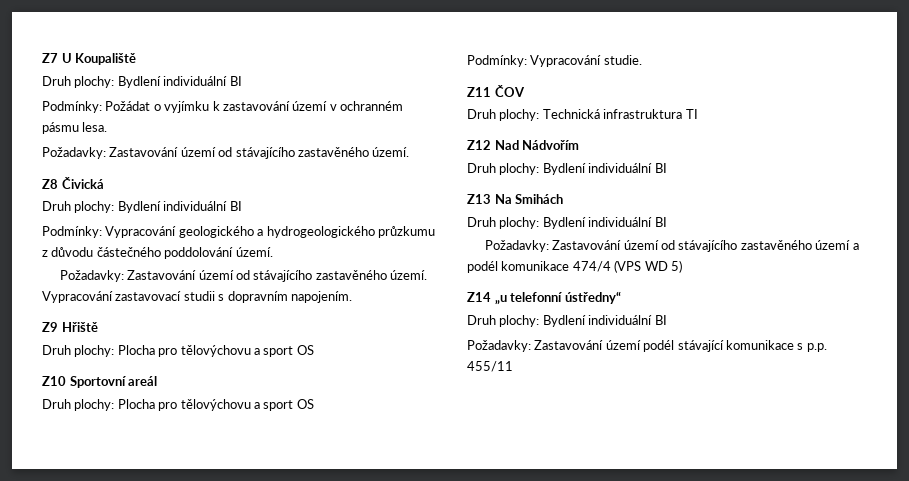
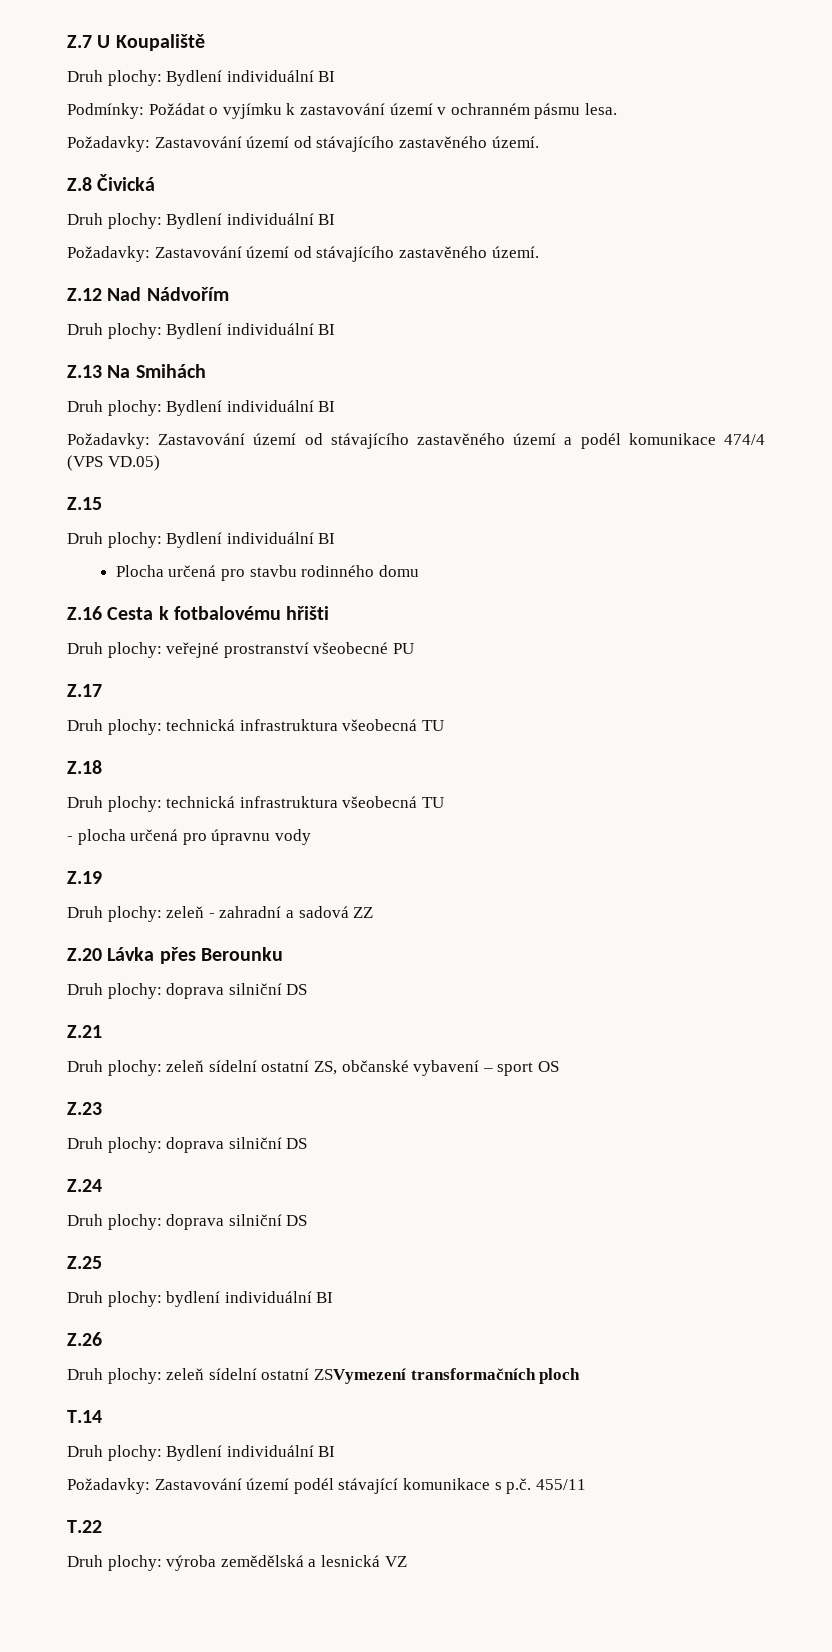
[42,53,58,63] Z7 -> [67,35,92,48] Z.7
[42,179,58,189] Z8 -> [67,177,92,191] Z.8
[42,226,435,238] [42,247,273,259] [59,270,428,282] [42,291,352,303] [42,322,98,332] [42,345,314,357] [42,376,158,388] [42,399,314,411] [467,55,642,67] [467,85,525,97] [467,109,698,121] [467,140,491,150] // Podmínky: Vypracování geologického a hydrogeologického průzkumu z důvodu částečného poddolování území. // Požadavky: Zastavování území od stávajícího zastavěného území. Vypracování zastavovací studii s dopravním napojením. // Z9 Hřiště // Druh plochy: Plocha pro tělovýchovu a sport OS // Z10 Sportovní areál // Druh plochy: Plocha pro tělovýchovu a sport OS // Podmínky: Vypracování studie. // Z11 ČOV // Druh plochy: Technická infrastruktura TI // Z12 -> [67,246,539,262] [67,288,102,301] // Požadavky: Zastavování území od stávajícího zastavěného území. // Z.12
[467,194,491,204] Z13 -> [67,365,102,378] Z.13
[644,260,682,273] [467,291,621,305] WD 5) // Z14 „u telefonní ústředny“ -> [107,455,160,471] [67,497,102,510] [67,532,336,548] [115,565,419,581] [67,606,330,620] [67,642,414,658] [67,684,102,697] [67,719,444,735] [67,760,102,774] [67,796,444,812] [67,829,311,845] [67,871,102,884] [67,906,374,922] [67,947,283,964] [67,983,308,999] [67,1025,102,1038] [67,1060,559,1076] [67,1102,102,1115] [67,1137,308,1153] [67,1179,102,1192] [67,1214,308,1230] [67,1256,102,1269] [67,1291,334,1307] [67,1332,102,1346] [67,1368,581,1384] [67,1410,102,1423] VD.05) // Z.15 // Druh plochy: Bydlení individuální BI // Plocha určená pro stavbu rodinného domu // Z.16 Cesta k fotbalovému hřišti // Druh plochy: veřejné prostranství všeobecné PU // Z.17 // Druh plochy: technická infrastruktura všeobecná TU // Z.18 // Druh plochy: technická infrastruktura všeobecná TU // - plocha určená pro úpravnu vody // Z.19 // Druh plochy: zeleň - zahradní a sadová ZZ // Z.20 Lávka přes Berounku // Druh plochy: doprava silniční DS // Z.21 // Druh plochy: zeleň sídelní ostatní ZS, občanské vybavení – sport OS // Z.23 // Druh plochy: doprava silniční DS // Z.24 // Druh plochy: doprava silniční DS // Z.25 // Druh plochy: bydlení individuální BI // Z.26 // Druh plochy: zeleň sídelní ostatní ZSVymezení transformačních ploch // T.14
[806,343,827,352] p.p. -> [506,1478,532,1494] p.č.
(513, 366) none -> [67,1520,102,1533] [67,1555,407,1571] // T.22 // Druh plochy: výroba zemědělská a lesnická VZ

